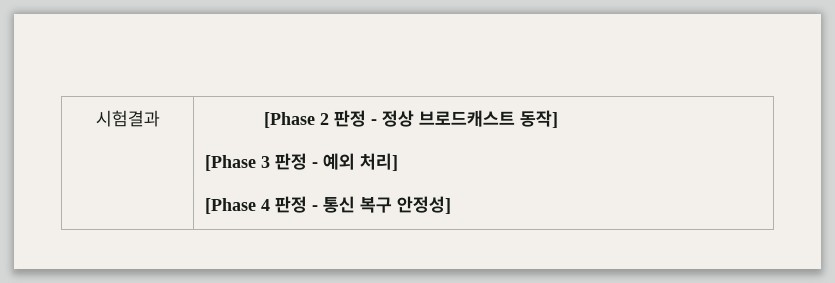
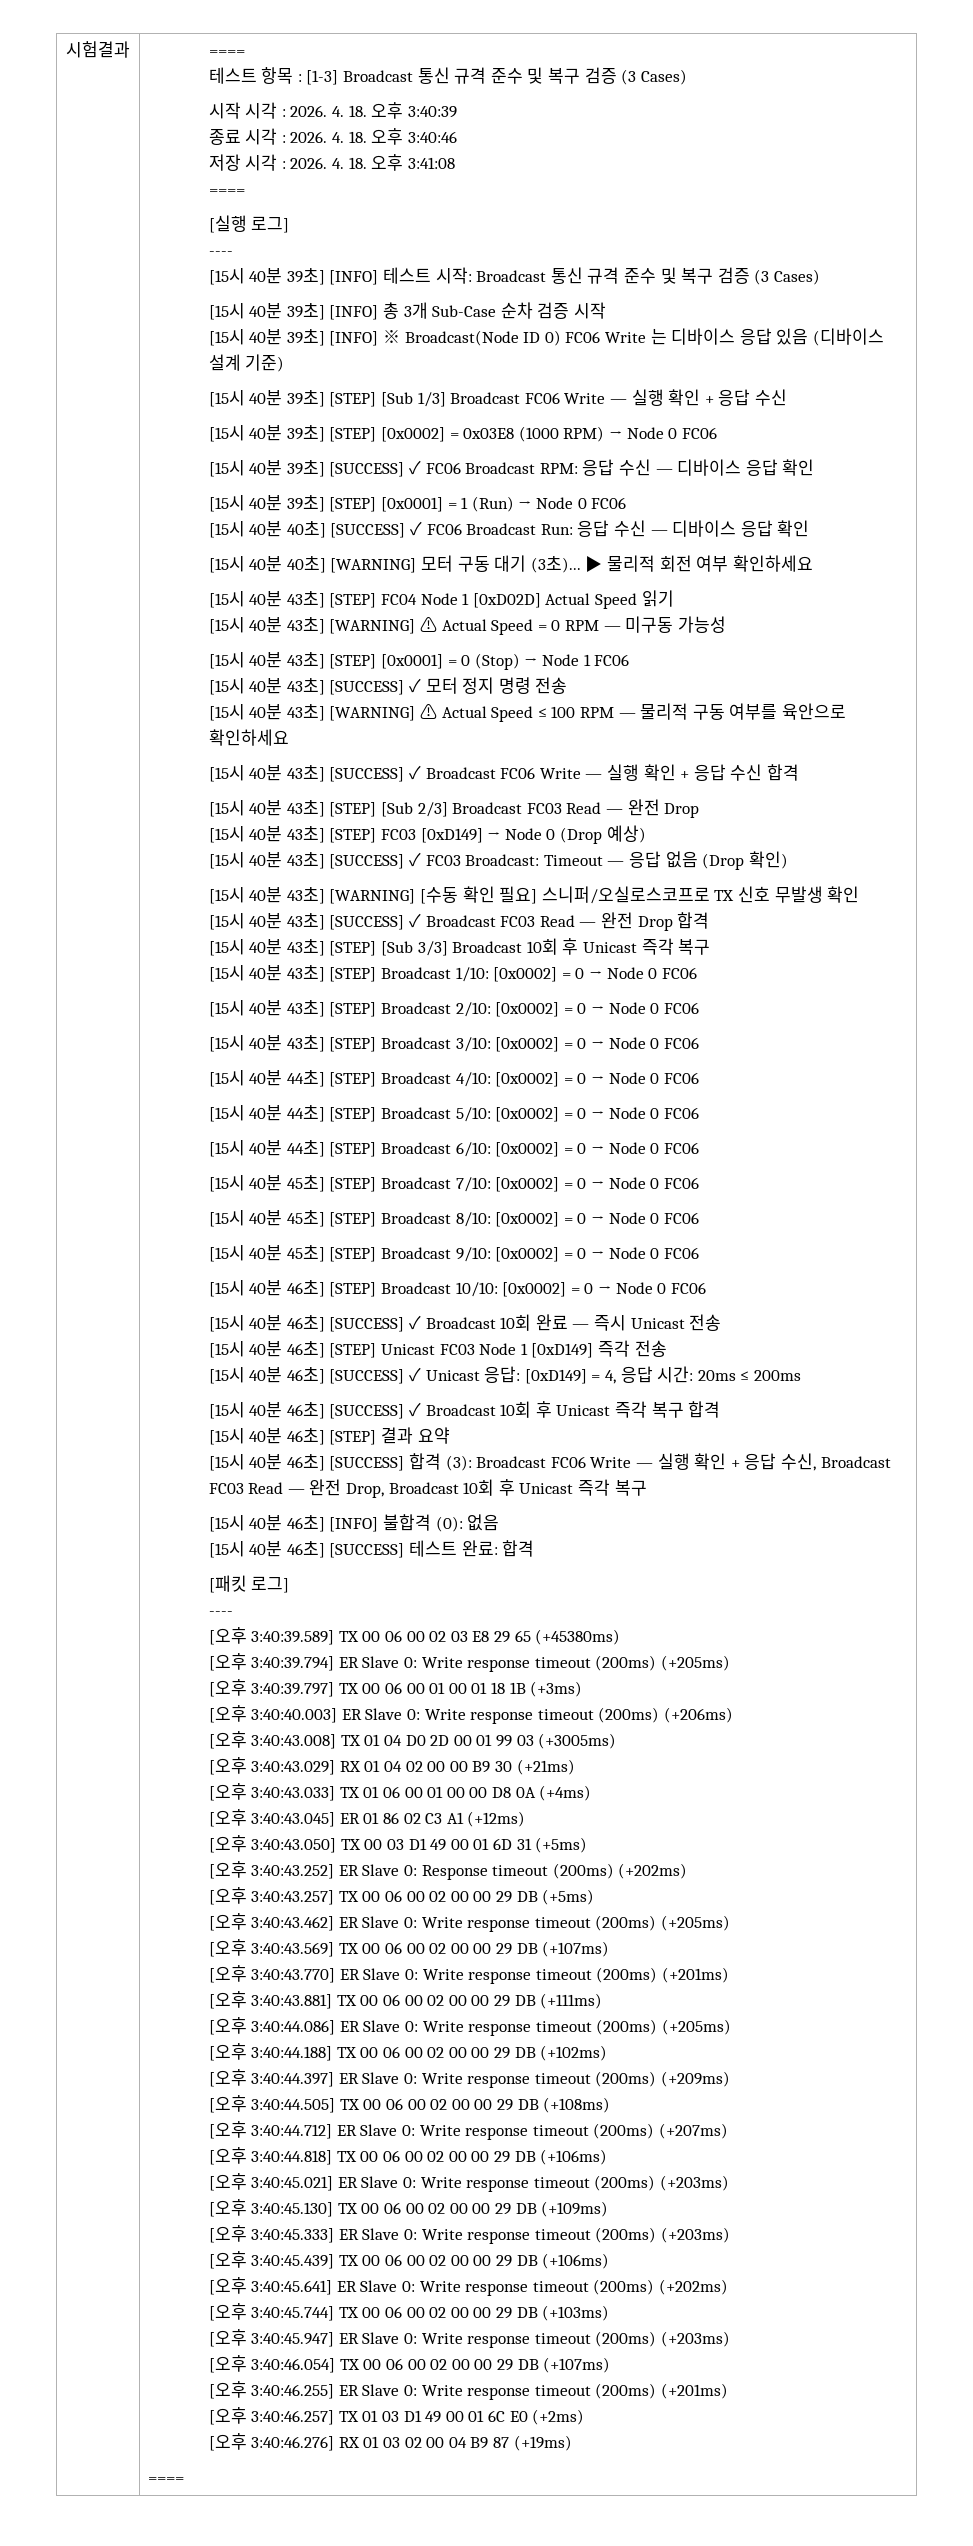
[263,110,558,128] [204,153,398,171] [204,196,451,214] [Phase 2 판정 - 정상 브로드캐스트 동작] // [Phase 3 판정 - 예외 처리] // [Phase 4 판정 - 통신 복구 안정성] -> [208,50,245,56] [208,67,687,85] [208,102,457,119] [208,128,457,145] [208,154,455,171] [208,189,245,195] [208,215,290,233] [208,251,233,256] [208,267,820,285] [208,302,607,320] [208,328,884,346] [208,354,285,372] [208,389,787,407] [208,425,717,442] [208,459,815,477] [208,495,627,512] [208,520,810,538] [208,555,813,573] [208,590,674,609] [208,616,726,635] [208,652,630,670] [208,677,568,695] [208,703,846,722] [208,729,289,746] [208,764,799,782] [208,799,700,818] [208,825,646,844] [208,851,788,870] [208,886,860,904] [208,912,710,931] [208,938,711,956] [208,965,697,982] [208,1000,699,1017] [208,1035,699,1052] [208,1070,699,1087] [208,1105,699,1122] [208,1140,699,1157] [208,1175,699,1192] [208,1210,699,1227] [208,1245,699,1262] [208,1280,706,1297] [208,1314,722,1332] [208,1340,667,1358] [208,1366,801,1384] [208,1401,721,1419] [208,1427,450,1445] [208,1453,891,1471] [208,1479,647,1498] [208,1514,500,1532] [208,1540,535,1558] [208,1575,290,1593] [208,1611,233,1616] [208,1627,621,1645] [208,1653,731,1672] [208,1679,583,1697] [208,1705,734,1724] [208,1731,617,1749] [208,1757,575,1775] [208,1783,592,1801] [208,1809,526,1827] [208,1835,588,1853] [208,1861,688,1880] [208,1887,595,1905] [208,1913,731,1932] [208,1939,610,1957] [208,1965,730,1984] [208,1991,603,2009] [208,2017,732,2036] [208,2043,608,2061] [208,2069,731,2088] [208,2095,611,2113] [208,2121,729,2140] [208,2147,608,2165] [208,2173,730,2192] [208,2199,609,2217] [208,2225,731,2244] [208,2251,610,2269] [208,2277,729,2296] [208,2303,610,2321] [208,2329,731,2348] [208,2355,611,2373] [208,2381,729,2400] [208,2407,585,2425] [208,2433,572,2451] [148,2477,185,2483] ==== // 테스트 항목 : [1-3] Broadcast 통신 규격 준수 및 복구 검증 (3 Cases) // 시작 시각 : 2026. 4. 18. 오후 3:40:39 // 종료 시각 : 2026. 4. 18. 오후 3:40:46 // 저장 시각 : 2026. 4. 18. 오후 3:41:08 // ==== // [실행 로그] // ---- // [15시 40분 39초] [INFO] 테스트 시작: Broadcast 통신 규격 준수 및 복구 검증 (3 Cases) // [15시 40분 39초] [INFO] 총 3개 Sub-Case 순차 검증 시작 // [15시 40분 39초] [INFO] ※ Broadcast(Node ID 0) FC06 Write 는 디바이스 응답 있음 (디바이스 설계 기준) // [15시 40분 39초] [STEP] [Sub 1/3] Broadcast FC06 Write — 실행 확인 + 응답 수신 // [15시 40분 39초] [STEP] [0x0002] = 0x03E8 (1000 RPM) → Node 0 FC06 // [15시 40분 39초] [SUCCESS] ✓ FC06 Broadcast RPM: 응답 수신 — 디바이스 응답 확인 // [15시 40분 39초] [STEP] [0x0001] = 1 (Run) → Node 0 FC06 // [15시 40분 40초] [SUCCESS] ✓ FC06 Broadcast Run: 응답 수신 — 디바이스 응답 확인 // [15시 40분 40초] [WARNING] 모터 구동 대기 (3초)... ▶ 물리적 회전 여부 확인하세요 // [15시 40분 43초] [STEP] FC04 Node 1 [0xD02D] Actual Speed 읽기 // [15시 40분 43초] [WARNING] ⚠ Actual Speed = 0 RPM — 미구동 가능성 // [15시 40분 43초] [STEP] [0x0001] = 0 (Stop) → Node 1 FC06 // [15시 40분 43초] [SUCCESS] ✓ 모터 정지 명령 전송 // [15시 40분 43초] [WARNING] ⚠ Actual Speed ≤ 100 RPM — 물리적 구동 여부를 육안으로 확인하세요 // [15시 40분 43초] [SUCCESS] ✓ Broadcast FC06 Write — 실행 확인 + 응답 수신 합격 // [15시 40분 43초] [STEP] [Sub 2/3] Broadcast FC03 Read — 완전 Drop // [15시 40분 43초] [STEP] FC03 [0xD149] → Node 0 (Drop 예상) // [15시 40분 43초] [SUCCESS] ✓ FC03 Broadcast: Timeout — 응답 없음 (Drop 확인) // [15시 40분 43초] [WARNING] [수동 확인 필요] 스니퍼/오실로스코프로 TX 신호 무발생 확인 // [15시 40분 43초] [SUCCESS] ✓ Broadcast FC03 Read — 완전 Drop 합격 // [15시 40분 43초] [STEP] [Sub 3/3] Broadcast 10회 후 Unicast 즉각 복구 // [15시 40분 43초] [STEP] Broadcast 1/10: [0x0002] = 0 → Node 0 FC06 // [15시 40분 43초] [STEP] Broadcast 2/10: [0x0002] = 0 → Node 0 FC06 // [15시 40분 43초] [STEP] Broadcast 3/10: [0x0002] = 0 → Node 0 FC06 // [15시 40분 44초] [STEP] Broadcast 4/10: [0x0002] = 0 → Node 0 FC06 // [15시 40분 44초] [STEP] Broadcast 5/10: [0x0002] = 0 → Node 0 FC06 // [15시 40분 44초] [STEP] Broadcast 6/10: [0x0002] = 0 → Node 0 FC06 // [15시 40분 45초] [STEP] Broadcast 7/10: [0x0002] = 0 → Node 0 FC06 // [15시 40분 45초] [STEP] Broadcast 8/10: [0x0002] = 0 → Node 0 FC06 // [15시 40분 45초] [STEP] Broadcast 9/10: [0x0002] = 0 → Node 0 FC06 // [15시 40분 46초] [STEP] Broadcast 10/10: [0x0002] = 0 → Node 0 FC06 // [15시 40분 46초] [SUCCESS] ✓ Broadcast 10회 완료 — 즉시 Unicast 전송 // [15시 40분 46초] [STEP] Unicast FC03 Node 1 [0xD149] 즉각 전송 // [15시 40분 46초] [SUCCESS] ✓ Unicast 응답: [0xD149] = 4, 응답 시간: 20ms ≤ 200ms // [15시 40분 46초] [SUCCESS] ✓ Broadcast 10회 후 Unicast 즉각 복구 합격 // [15시 40분 46초] [STEP] 결과 요약 // [15시 40분 46초] [SUCCESS] 합격 (3): Broadcast FC06 Write — 실행 확인 + 응답 수신, Broadcast FC03 Read — 완전 Drop, Broadcast 10회 후 Unicast 즉각 복구 // [15시 40분 46초] [INFO] 불합격 (0): 없음 // [15시 40분 46초] [SUCCESS] 테스트 완료: 합격 // [패킷 로그] // ---- // [오후 3:40:39.589] TX 00 06 00 02 03 E8 29 65 (+45380ms) // [오후 3:40:39.794] ER Slave 0: Write response timeout (200ms) (+205ms) // [오후 3:40:39.797] TX 00 06 00 01 00 01 18 1B (+3ms) // [오후 3:40:40.003] ER Slave 0: Write response timeout (200ms) (+206ms) // [오후 3:40:43.008] TX 01 04 D0 2D 00 01 99 03 (+3005ms) // [오후 3:40:43.029] RX 01 04 02 00 00 B9 30 (+21ms) // [오후 3:40:43.033] TX 01 06 00 01 00 00 D8 0A (+4ms) // [오후 3:40:43.045] ER 01 86 02 C3 A1 (+12ms) // [오후 3:40:43.050] TX 00 03 D1 49 00 01 6D 31 (+5ms) // [오후 3:40:43.252] ER Slave 0: Response timeout (200ms) (+202ms) // [오후 3:40:43.257] TX 00 06 00 02 00 00 29 DB (+5ms) // [오후 3:40:43.462] ER Slave 0: Write response timeout (200ms) (+205ms) // [오후 3:40:43.569] TX 00 06 00 02 00 00 29 DB (+107ms) // [오후 3:40:43.770] ER Slave 0: Write response timeout (200ms) (+201ms) // [오후 3:40:43.881] TX 00 06 00 02 00 00 29 DB (+111ms) // [오후 3:40:44.086] ER Slave 0: Write response timeout (200ms) (+205ms) // [오후 3:40:44.188] TX 00 06 00 02 00 00 29 DB (+102ms) // [오후 3:40:44.397] ER Slave 0: Write response timeout (200ms) (+209ms) // [오후 3:40:44.505] TX 00 06 00 02 00 00 29 DB (+108ms) // [오후 3:40:44.712] ER Slave 0: Write response timeout (200ms) (+207ms) // [오후 3:40:44.818] TX 00 06 00 02 00 00 29 DB (+106ms) // [오후 3:40:45.021] ER Slave 0: Write response timeout (200ms) (+203ms) // [오후 3:40:45.130] TX 00 06 00 02 00 00 29 DB (+109ms) // [오후 3:40:45.333] ER Slave 0: Write response timeout (200ms) (+203ms) // [오후 3:40:45.439] TX 00 06 00 02 00 00 29 DB (+106ms) // [오후 3:40:45.641] ER Slave 0: Write response timeout (200ms) (+202ms) // [오후 3:40:45.744] TX 00 06 00 02 00 00 29 DB (+103ms) // [오후 3:40:45.947] ER Slave 0: Write response timeout (200ms) (+203ms) // [오후 3:40:46.054] TX 00 06 00 02 00 00 29 DB (+107ms) // [오후 3:40:46.255] ER Slave 0: Write response timeout (200ms) (+201ms) // [오후 3:40:46.257] TX 01 03 D1 49 00 01 6C E0 (+2ms) // [오후 3:40:46.276] RX 01 03 02 00 04 B9 87 (+19ms) // ====

